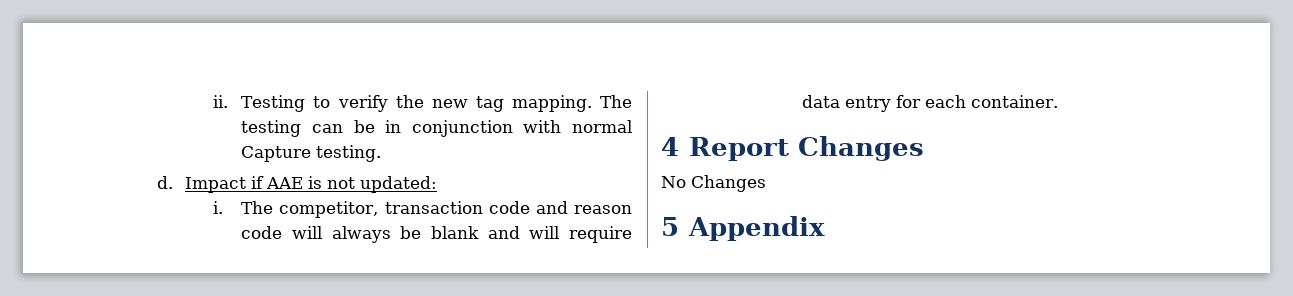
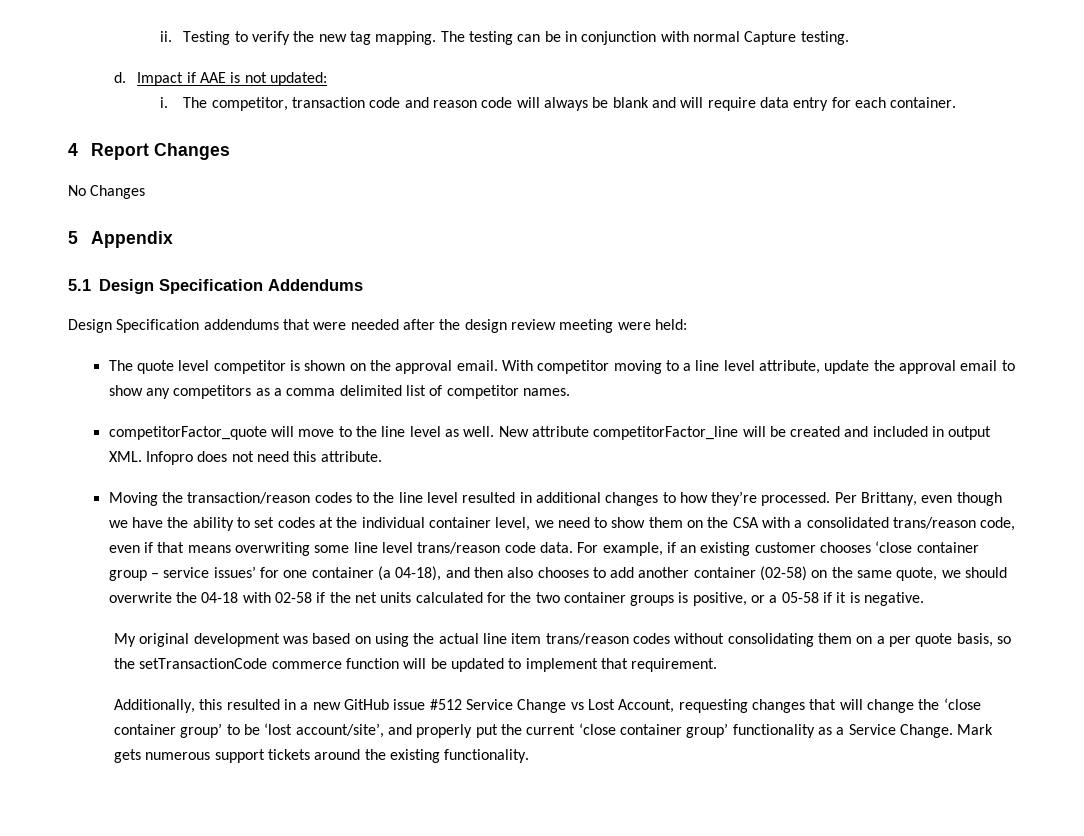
(826, 228) none -> [68,279,363,294] [68,319,687,333] [108,360,1015,374] [108,385,570,399] [108,426,992,440] [108,451,382,465] [108,491,1002,506] [108,517,1016,531] [108,541,979,556] [108,566,1008,581] [108,592,925,606] [114,633,1011,647] [114,658,718,672] [114,698,981,713] [114,723,994,738] [114,749,530,763] // 5.1 Design Specification Addendums // Design Specification addendums that were needed after the design review meeting were held: // The quote level competitor is shown on the approval email. With competitor moving to a line level attribute, update the approval email to show any competitors as a comma delimited list of competitor names. // competitorFactor_quote will move to the line level as well. New attribute competitorFactor_line will be created and included in output XML. Infopro does not need this attribute. // Moving the transaction/reason codes to the line level resulted in additional changes to how they’re processed. Per Brittany, even though we have the ability to set codes at the individual container level, we need to show them on the CSA with a consolidated trans/reason code, even if that means overwriting some line level trans/reason code data. For example, if an existing customer chooses ‘close container group – service issues’ for one container (a 04-18), and then also chooses to add another container (02-58) on the same quote, we should overwrite the 04-18 with 02-58 if the net units calculated for the two container groups is positive, or a 05-58 if it is negative. // My original development was based on using the actual line item trans/reason codes without consolidating them on a per quote basis, so the setTransactionCode commerce function will be updated to implement that requirement. // Additionally, this resulted in a new GitHub issue #512 Service Change vs Lost Account, requesting changes that will change the ‘close container group’ to be ‘lost account/site’, and properly put the current ‘close container group’ functionality as a Service Change. Mark gets numerous support tickets around the existing functionality.

